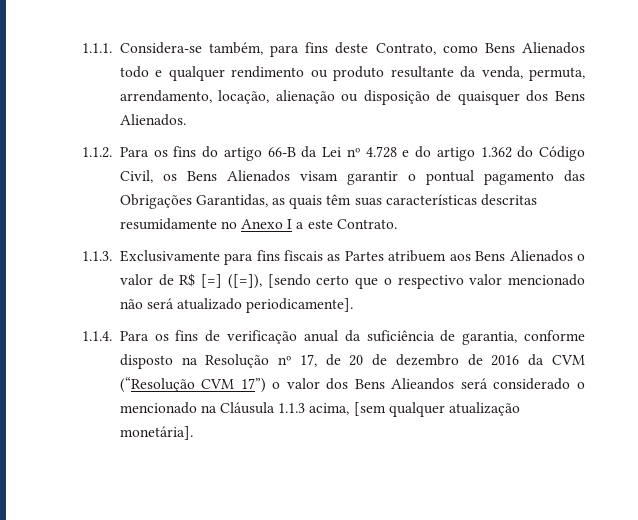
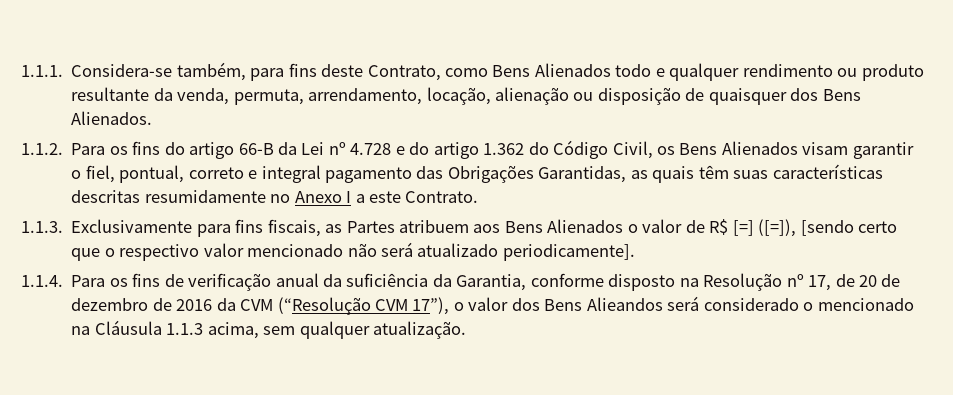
[425,170,474,185] pontual -> [85,165,321,183] fiel, pontual, correto e integral
[284,250,324,261] fiscais -> [267,219,321,237] fiscais,
[440,330,518,345] de garantia, -> [432,274,527,291] da Garantia,
[240,378,266,393] 17”) -> [412,297,450,315] 17”),
[353,402,521,417] [119,426,193,440] [sem qualquer atualização monetária]. -> [263,321,466,339] sem qualquer atualização.

